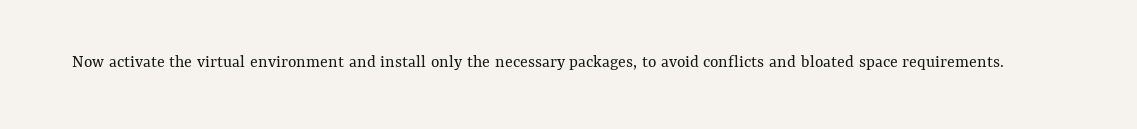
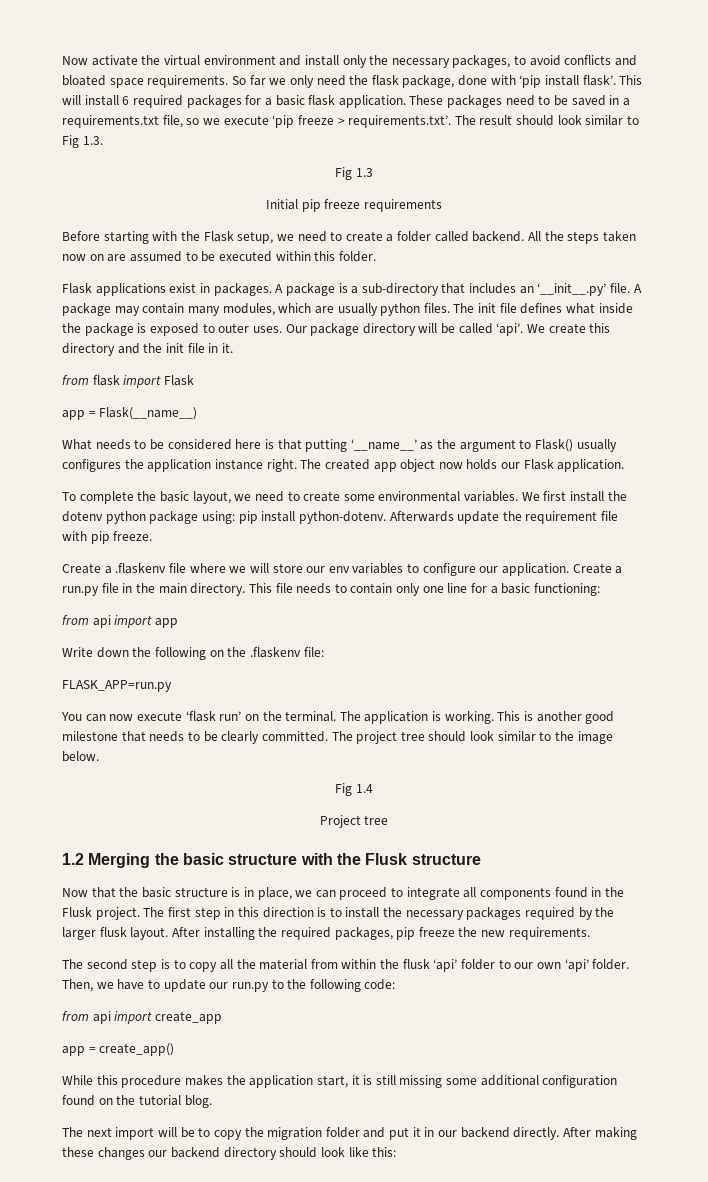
(1005, 63) none -> [231,75,643,88] [62,95,630,108] [62,115,640,128] [62,135,103,148] [335,167,373,180] [266,199,442,212] [62,231,636,244] [62,251,376,262] [62,283,642,296] [62,303,633,316] [62,323,611,336] [62,343,233,356] [62,375,194,388] [62,407,198,420] [62,439,617,452] [62,459,625,472] [62,491,627,504] [62,511,619,524] [62,531,153,544] [62,563,623,576] [62,583,600,596] [62,615,178,628] [62,647,324,660] [62,680,172,692] [61,711,615,724] [62,731,613,744] [62,751,99,762] [335,783,373,796] [319,815,389,828] [62,853,481,868] [62,887,624,900] [62,907,615,920] [62,927,590,940] [62,959,630,972] [62,979,396,992] [62,1011,222,1024] [62,1043,175,1056] [62,1075,618,1088] [62,1095,212,1108] [62,1127,637,1140] [62,1147,397,1160] So far we only need the flask package, done with ‘pip install flask’. This will install 6 required packages for a basic flask application. These packages need to be saved in a requirements.txt file, so we execute ‘pip freeze > requirements.txt’. The result should look similar to Fig 1.3. // Fig 1.3 // Initial pip freeze requirements // Before starting with the Flask setup, we need to create a folder called backend. All the steps taken now on are assumed to be executed within this folder. // Flask applications exist in packages. A package is a sub-directory that includes an ‘__init__.py’ file. A package may contain many modules, which are usually python files. The init file defines what inside the package is exposed to outer uses. Our package directory will be called ‘api’. We create this directory and the init file in it. // from flask import Flask // app = Flask(__name__) // What needs to be considered here is that putting ‘__name__’ as the argument to Flask() usually configures the application instance right. The created app object now holds our Flask application. // To complete the basic layout, we need to create some environmental variables. We first install the dotenv python package using: pip install python-dotenv. Afterwards update the requirement file with pip freeze. // Create a .flaskenv file where we will store our env variables to configure our application. Create a run.py file in the main directory. This file needs to contain only one line for a basic functioning: // from api import app // Write down the following on the .flaskenv file: // FLASK_APP=run.py // You can now execute ‘flask run’ on the terminal. The application is working. This is another good milestone that needs to be clearly committed. The project tree should look similar to the image below. // Fig 1.4 // Project tree // 1.2 Merging the basic structure with the Flusk structure // Now that the basic structure is in place, we can proceed to integrate all components found in the Flusk project. The first step in this direction is to install the necessary packages required by the larger flusk layout. After installing the required packages, pip freeze the new requirements. // The second step is to copy all the material from within the flusk ‘api’ folder to our own ‘api’ folder. Then, we have to update our run.py to the following code: // from api import create_app // app = create_app() // While this procedure makes the application start, it is still missing some additional configuration found on the tutorial blog. // The next import will be to copy the migration folder and put it in our backend directly. After making these changes our backend directory should look like this:

